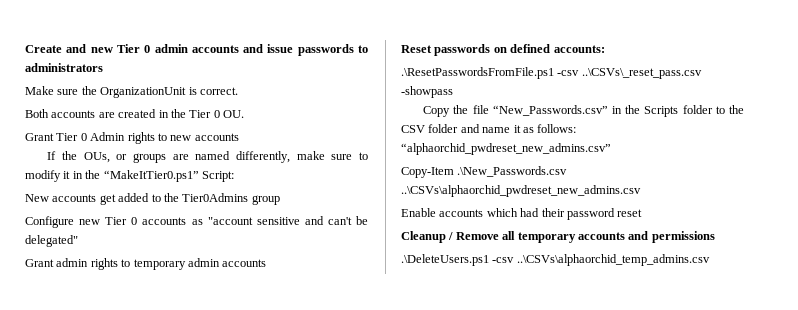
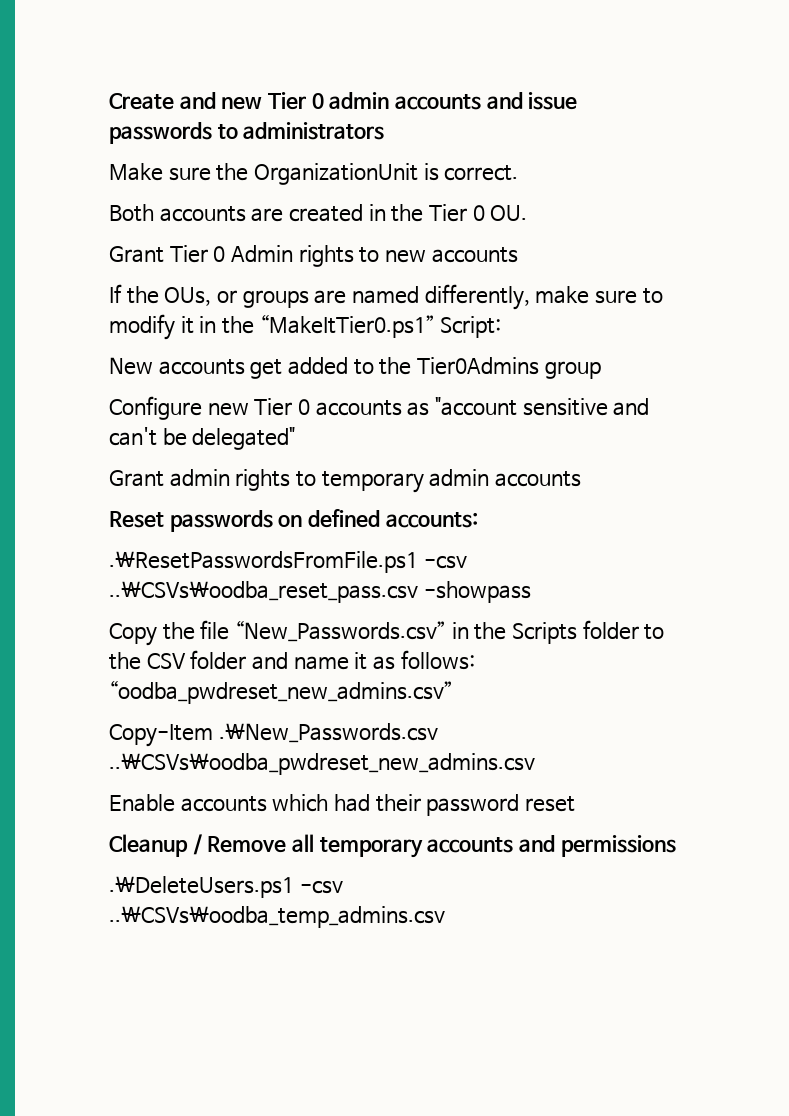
[581,68,702,79] ..\CSVs\_reset_pass.csv -> [109,581,418,603] ..\CSVs\oodba_reset_pass.csv
[401,143,611,155] “alphaorchid_pwdreset_new_admins.csv” -> [109,680,453,704] “oodba_pwdreset_new_admins.csv”
[401,185,641,197] ..\CSVs\alphaorchid_pwdreset_new_admins.csv -> [109,753,535,775] ..\CSVs\oodba_pwdreset_new_admins.csv
[516,254,710,266] ..\CSVs\alphaorchid_temp_admins.csv -> [109,906,445,928] ..\CSVs\oodba_temp_admins.csv

